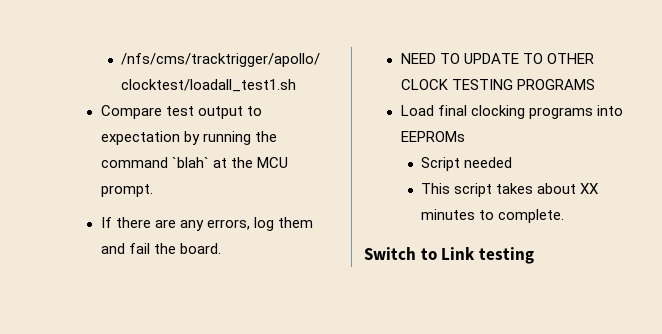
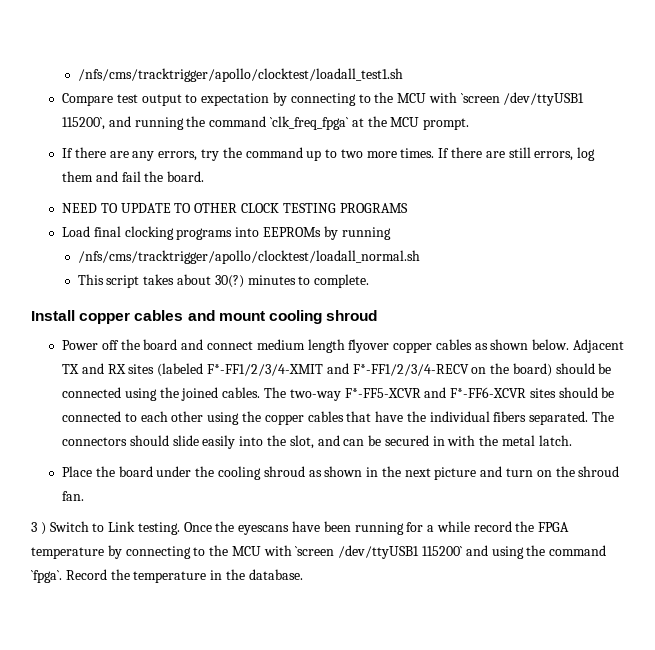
(200, 138) none -> [290,92,585,106] [62,116,131,130] connecting to the MCU with `screen /dev/ttyUSB1 115200`, and
[171,157,209,168] `blah` -> [269,116,349,130] `clk_freq_fpga`
(251, 224) none -> [200,147,574,161] try the command up to two more times. If there are still errors,
[421,157,513,171] // Script needed -> [323,226,391,240] [77,250,420,264] by running // /nfs/cms/tracktrigger/apollo/clocktest/loadall_normal.sh
[580,183,600,194] XX -> [214,275,244,288] 30(?)
[364,247,534,264] Switch to Link testing -> [31,310,378,324] [62,339,624,353] [62,363,612,377] [62,387,615,401] [62,411,614,425] [62,435,572,449] [62,466,620,480] [62,491,85,501] [31,521,570,535] [31,545,607,559] [31,569,303,583] Install copper cables and mount cooling shroud // Power off the board and connect medium length flyover copper cables as shown below. Adjacent TX and RX sites (labeled F*-FF1/2/3/4-XMIT and F*-FF1/2/3/4-RECV on the board) should be connected using the joined cables. The two-way F*-FF5-XCVR and F*-FF6-XCVR sites should be connected to each other using the copper cables that have the individual fibers separated. The connectors should slide easily into the slot, and can be secured in with the metal latch. // Place the board under the cooling shroud as shown in the next picture and turn on the shroud fan. // 3 ) Switch to Link testing. Once the eyescans have been running for a while record the FPGA temperature by connecting to the MCU with `screen /dev/ttyUSB1 115200` and using the command `fpga`. Record the temperature in the database.

